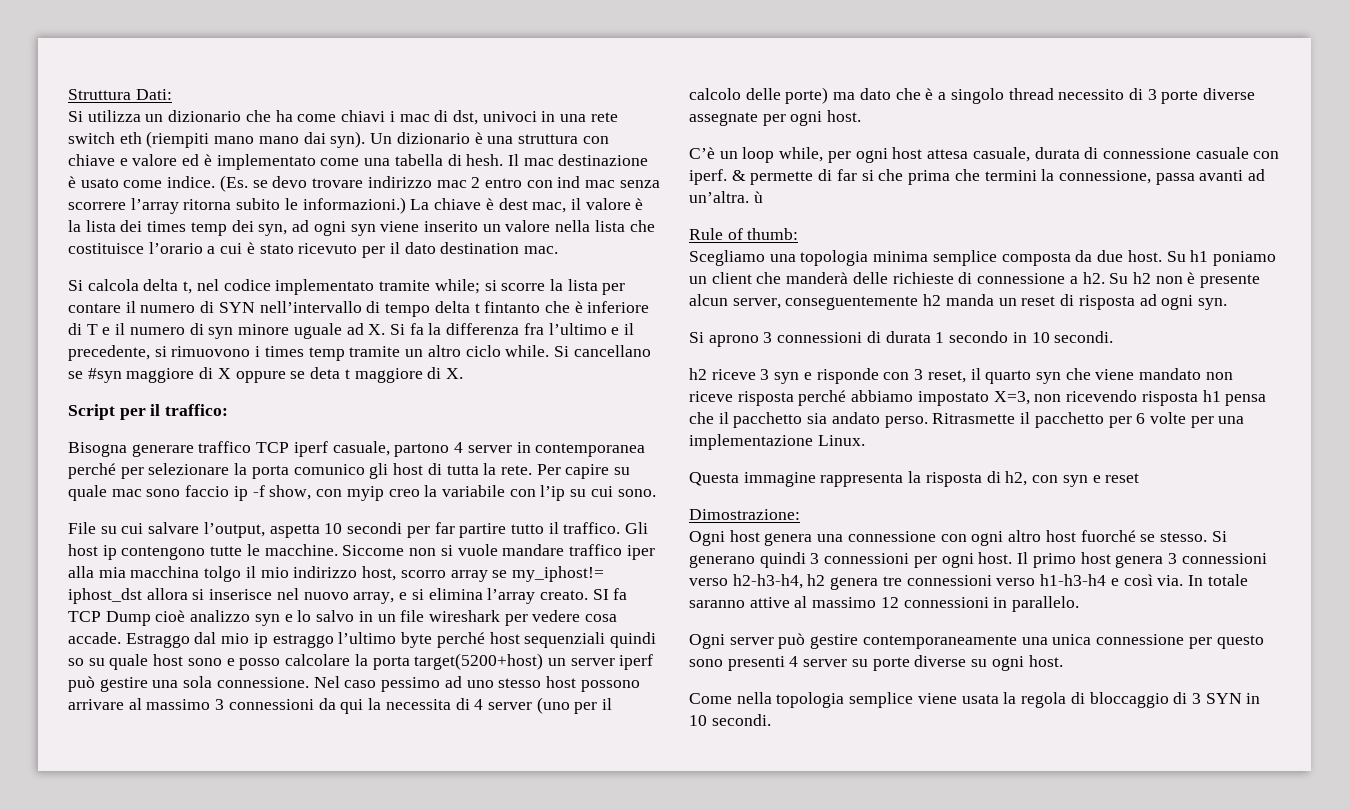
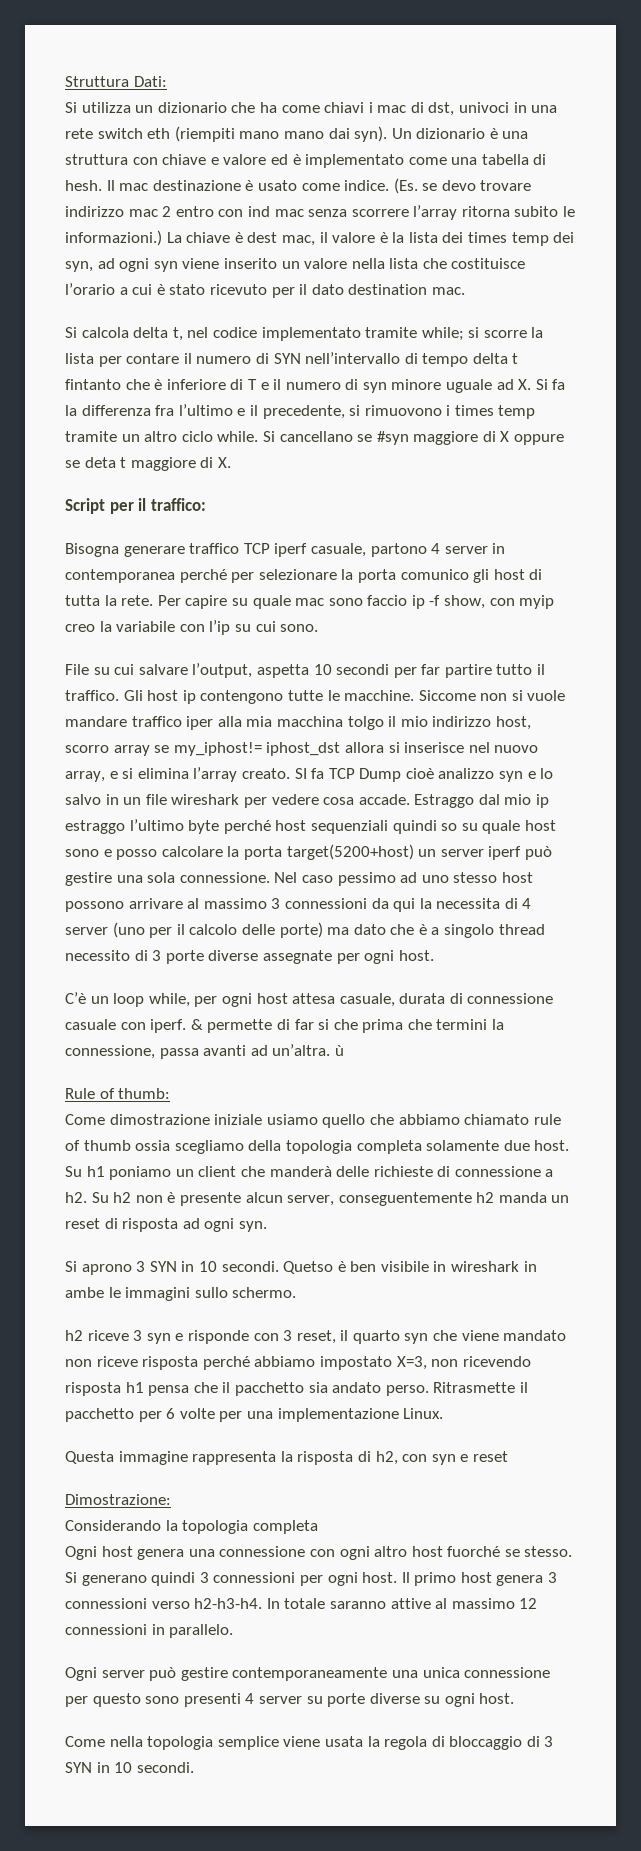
[689,250,1093,266] Scegliamo una topologia minima semplice composta da -> [65,1114,561,1128] [65,1140,500,1154] Come dimostrazione iniziale usiamo quello che abbiamo chiamato rule of thumb ossia scegliamo della topologia completa solamente
[777,331,1114,343] connessioni di durata 1 secondo in 10 secondi. -> [149,1261,537,1274] [65,1287,297,1301] SYN in 10 secondi. Quetso è ben visibile in wireshark in ambe le immagini sullo schermo.
(800, 514) none -> [65,1520,318,1534] // Considerando la topologia completa
[732,574,1184,590] h2-h3-h4, h2 genera tre connessioni verso h1-h3-h4 e così via. -> [194,1598,263,1609] h2-h3-h4.

